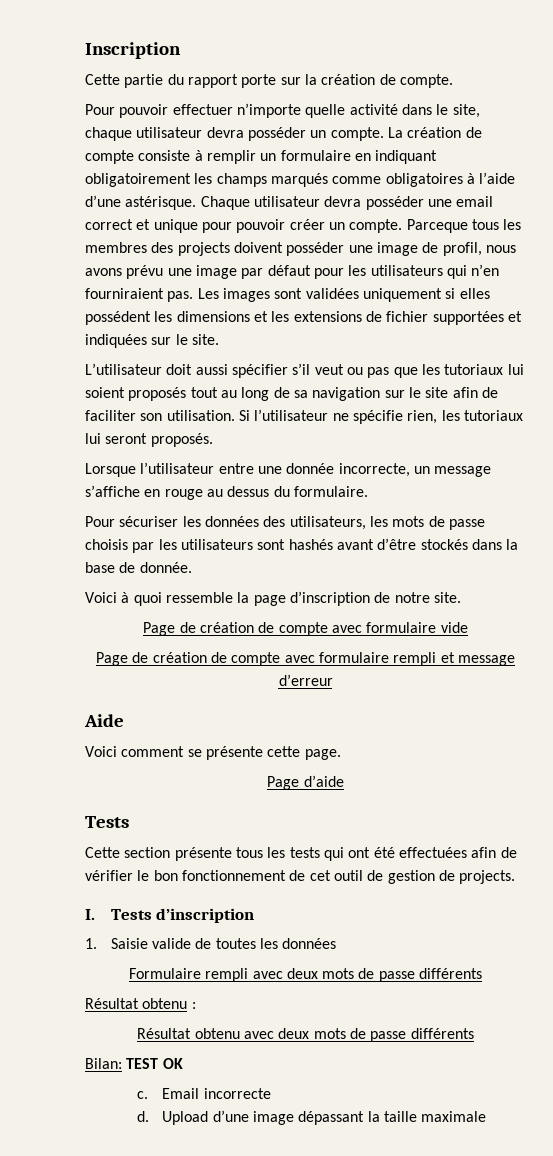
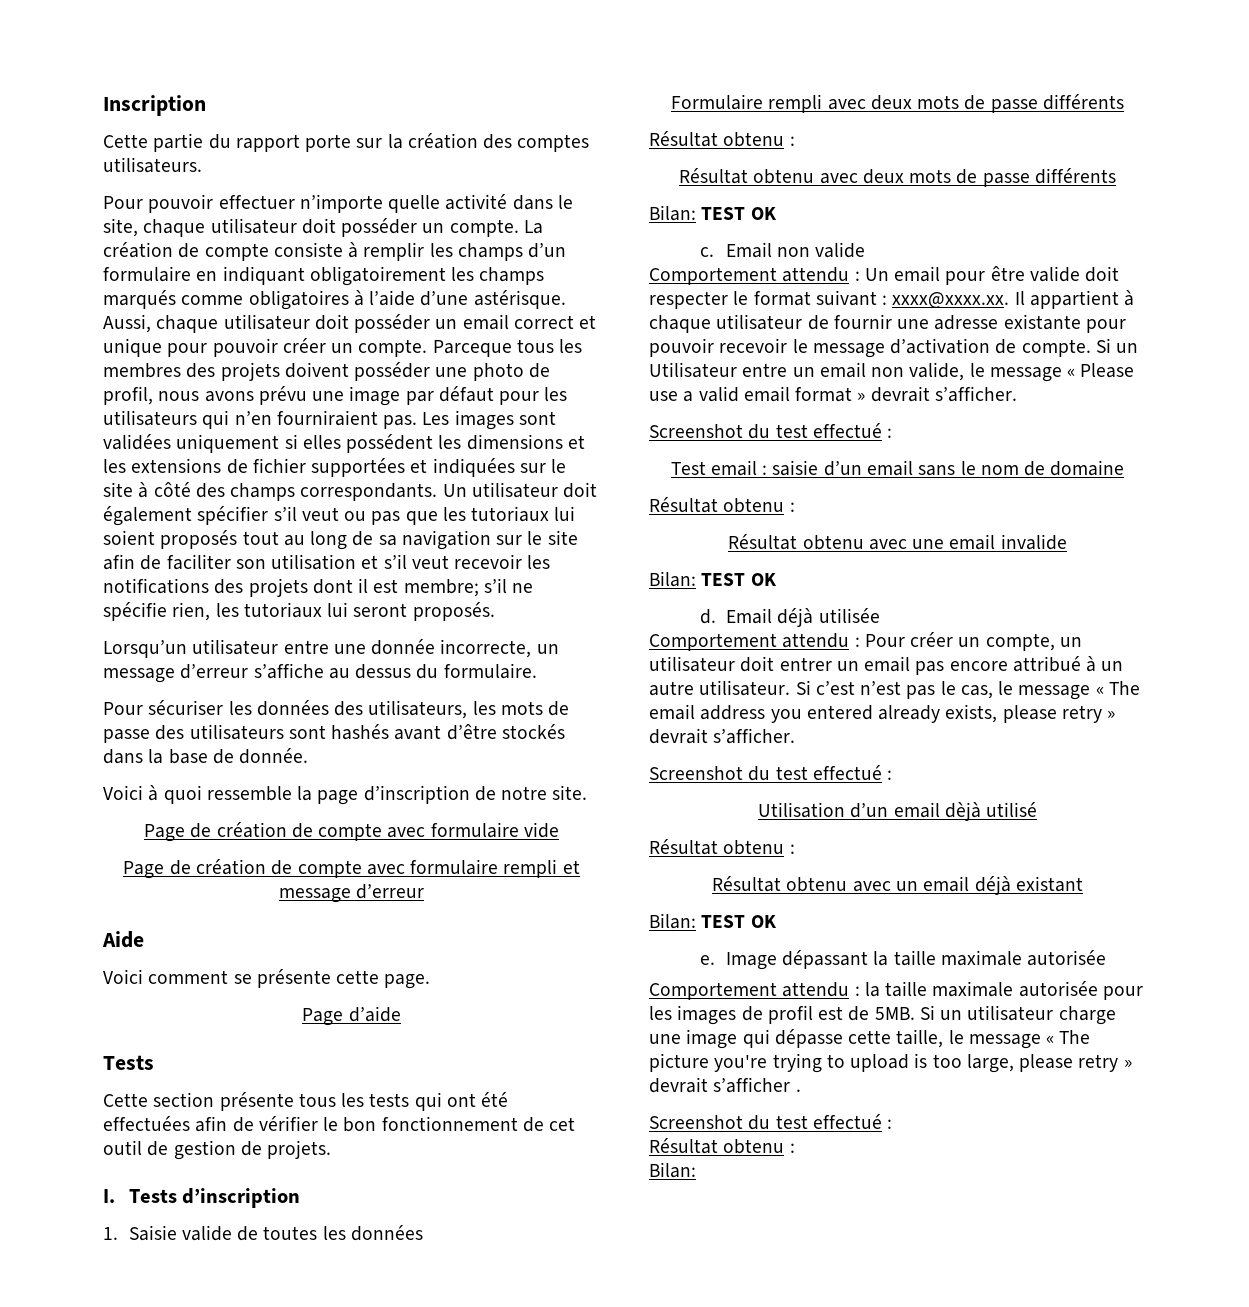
[379,74,453,88] de compte. -> [483,134,590,152] [103,157,202,173] des comptes utilisateurs.
[206,127,244,138] devra -> [301,218,336,234] doit
[260,153,277,161] un -> [429,243,567,261] les champs d’un
[200,196,452,210] Chaque utilisateur devra posséder une -> [103,314,458,333] Aussi, chaque utilisateur doit posséder un
[177,242,230,256] projects -> [220,362,280,381] projets
[376,242,418,256] image -> [472,363,524,381] photo
[191,334,219,345] [85,363,228,375] site. // L’utilisateur doit aussi -> [103,482,598,501] [103,506,192,526] site à côté des champs correspondants. Un utilisateur doit également
[166,409,329,421] utilisation. Si l’utilisateur -> [271,554,551,570] [103,578,507,597] utilisation et s’il veut recevoir les notifications des projets dont il est membre; s’il
[85,462,215,477] Lorsque l’utilisateur -> [103,639,279,658] Lorsqu’un utilisateur
[85,485,203,500] s’affiche en rouge -> [180,663,324,679] d’erreur s’affiche
[85,539,177,553] choisis par les -> [155,725,185,740] des
[459,870,516,884] projects. -> [267,1140,332,1159] projets.
[203,1088,271,1099] [136,1110,487,1125] incorrecte // d. Upload d’une image dépassant la taille maximale -> [777,242,866,258] [649,266,1120,285] [649,290,1135,309] [649,314,1126,333] [649,338,1139,358] [649,362,1135,382] [649,386,1017,402] [649,423,893,439] [670,460,1125,476] [649,497,795,513] [728,534,1067,550] [649,571,777,587] [700,608,880,627] [649,632,1082,651] [649,656,1124,675] [649,680,1140,700] [649,704,1116,723] [649,728,796,744] [649,765,893,781] [757,802,1038,821] [649,839,795,855] [712,876,1083,895] [649,913,777,929] [700,950,1107,970] [649,981,1143,1000] [649,1005,1116,1025] [649,1029,1091,1049] [649,1053,1132,1073] [649,1077,801,1093] [649,1114,893,1130] [649,1138,795,1154] [649,1162,696,1178] non valide // Comportement attendu : Un email pour être valide doit respecter le format suivant : xxxx@xxxx.xx. Il appartient à chaque utilisateur de fournir une adresse existante pour pouvoir recevoir le message d’activation de compte. Si un Utilisateur entre un email non valide, le message « Please use a valid email format » devrait s’afficher. // Screenshot du test effectué : // Test email : saisie d’un email sans le nom de domaine // Résultat obtenu : // Résultat obtenu avec une email invalide // Bilan: TEST OK // d. Email déjà utilisée // Comportement attendu : Pour créer un compte, un utilisateur doit entrer un email pas encore attribué à un autre utilisateur. Si c’est n’est pas le cas, le message « The email address you entered already exists, please retry » devrait s’afficher. // Screenshot du test effectué : // Utilisation d’un email dèjà utilisé // Résultat obtenu : // Résultat obtenu avec un email déjà existant // Bilan: TEST OK // e. Image dépassant la taille maximale autorisée // Comportement attendu : la taille maximale autorisée pour les images de profil est de 5MB. Si un utilisateur charge une image qui dépasse cette taille, le message « The picture you're trying to upload is too large, please retry » devrait s’afficher . // Screenshot du test effectué : // Résultat obtenu : // Bilan:

